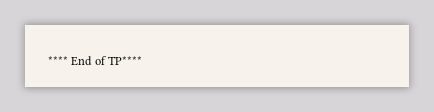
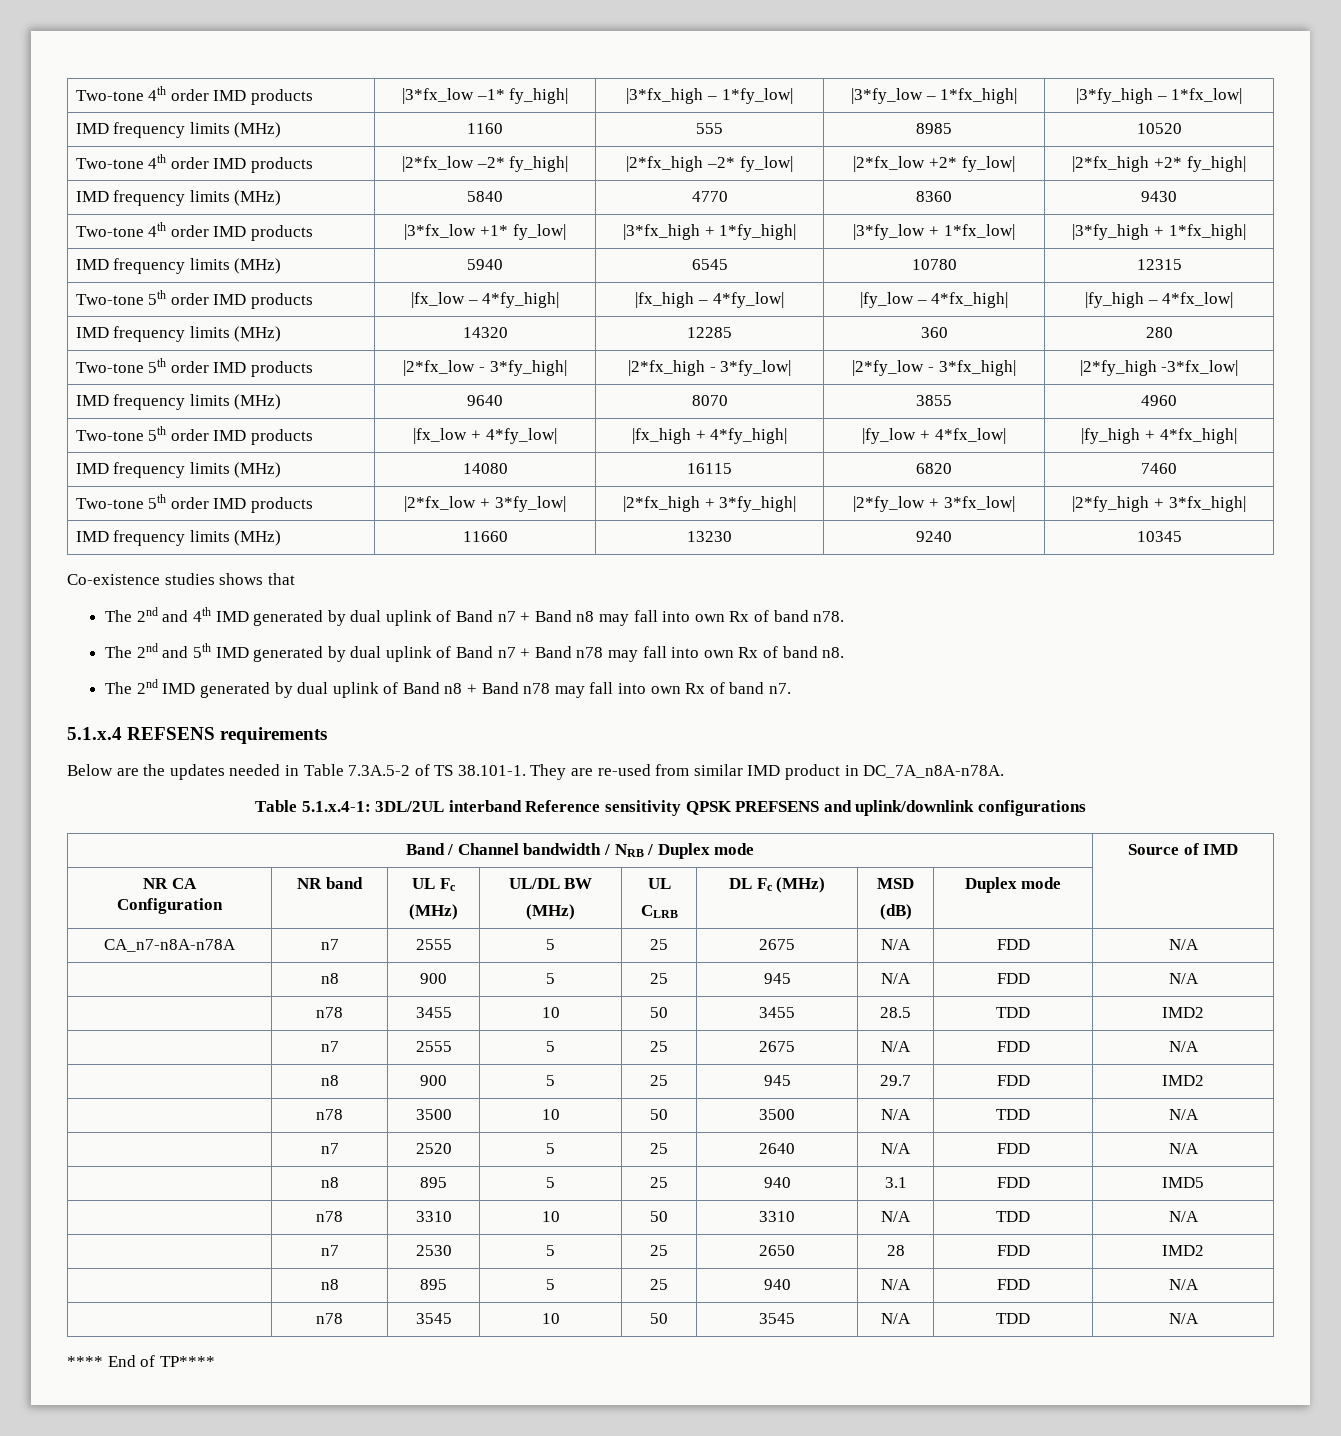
(48, 60) none -> [75,86,313,105] [401,88,569,104] [626,88,793,104] [850,88,1018,104] [1075,88,1243,104] [75,122,282,138] [467,123,503,134] [696,123,723,134] [916,123,952,134] [1136,123,1182,134] [75,154,313,173] [401,156,569,172] [626,156,793,172] [853,156,1015,172] [1072,156,1246,172] [75,190,282,206] [467,191,503,202] [691,191,728,202] [916,191,952,202] [1141,191,1177,202] [75,222,313,241] [404,224,566,240] [622,224,797,240] [853,224,1015,240] [1072,224,1246,240] [75,258,282,274] [467,259,503,270] [691,259,728,270] [911,259,957,270] [1136,259,1182,270] [75,290,313,309] [410,292,560,308] [635,292,784,308] [859,292,1009,308] [1084,292,1234,308] [75,326,282,342] [462,327,508,338] [687,327,732,338] [920,327,948,338] [1145,327,1173,338] [75,358,313,377] [403,360,567,376] [627,360,792,376] [852,360,1016,376] [1079,360,1239,376] [75,394,282,410] [467,395,503,406] [691,395,728,406] [916,395,952,406] [1141,395,1177,406] [75,426,313,445] [413,428,557,444] [631,428,788,444] [862,428,1006,444] [1081,428,1237,444] [75,462,282,478] [462,463,508,474] [687,463,732,474] [916,463,952,474] [1141,463,1177,474] [75,494,313,513] [404,496,566,512] [622,496,797,512] [853,496,1015,512] [1072,496,1246,512] [75,530,282,546] [462,531,508,542] [687,531,732,542] [916,531,952,542] [1136,531,1182,542] [67,573,295,585] [105,607,845,626] [105,643,845,662] [105,679,791,698] [67,727,328,744] [67,764,1005,780] [255,800,1086,816] [405,843,755,859] [1127,843,1239,855] [143,878,197,889] [117,898,223,914] [297,877,363,889] [412,878,456,891] [409,904,458,920] [508,878,593,889] [526,904,575,920] [647,878,671,889] [640,905,678,918] [728,877,826,893] [877,878,914,889] [879,904,912,920] [964,877,1062,893] [104,939,236,952] [320,939,339,950] [415,939,452,950] [546,939,555,950] [650,939,668,950] [759,939,795,950] [881,939,911,950] [996,939,1030,950] [1168,939,1199,950] [320,973,339,984] [420,973,447,984] [546,973,555,984] [650,973,668,984] [763,973,791,984] [881,973,911,984] [996,973,1030,984] [1168,973,1199,984] [316,1007,343,1018] [415,1007,452,1018] [541,1007,560,1018] [650,1007,668,1018] [759,1007,795,1018] [880,1007,911,1018] [996,1007,1030,1018] [1162,1007,1204,1018] [320,1041,339,1052] [415,1041,452,1052] [546,1041,555,1052] [650,1041,668,1052] [759,1041,795,1052] [881,1041,911,1052] [996,1041,1030,1052] [1168,1041,1199,1052] [320,1075,339,1086] [420,1075,447,1086] [546,1075,555,1086] [650,1075,668,1086] [763,1075,791,1086] [880,1075,911,1086] [996,1075,1030,1086] [1162,1075,1204,1086] [316,1109,343,1120] [415,1109,452,1120] [541,1109,560,1120] [650,1109,668,1120] [759,1109,795,1120] [881,1109,911,1120] [996,1109,1030,1120] [1168,1109,1199,1120] [320,1143,339,1154] [415,1143,452,1154] [546,1143,555,1154] [650,1143,668,1154] [759,1143,795,1154] [881,1143,911,1154] [996,1143,1030,1154] [1168,1143,1199,1154] [320,1177,339,1188] [420,1177,447,1188] [546,1177,555,1188] [650,1177,668,1188] [763,1177,791,1188] [884,1177,907,1188] [996,1177,1030,1188] [1162,1177,1204,1188] [316,1211,343,1222] [415,1211,452,1222] [541,1211,560,1222] [650,1211,668,1222] [759,1211,795,1222] [881,1211,911,1222] [996,1211,1030,1222] [1168,1211,1199,1222] [320,1245,339,1256] [415,1245,452,1256] [546,1245,555,1256] [650,1245,668,1256] [759,1245,795,1256] [886,1245,905,1256] [996,1245,1030,1256] [1162,1245,1204,1256] [320,1279,339,1290] [420,1279,447,1290] [546,1279,555,1290] [650,1279,668,1290] [763,1279,791,1290] [881,1279,911,1290] [996,1279,1030,1290] [1168,1279,1199,1290] [316,1313,343,1324] [415,1313,452,1324] [541,1313,560,1324] [650,1313,668,1324] [759,1313,795,1324] [881,1313,911,1324] [996,1313,1030,1324] [1168,1313,1199,1324] Two-tone 4th order IMD products | |3*fx_low –1* fy_high| | |3*fx_high – 1*fy_low| | |3*fy_low – 1*fx_high| | |3*fy_high – 1*fx_low| // IMD frequency limits (MHz) | 1160 | 555 | 8985 | 10520 // Two-tone 4th order IMD products | |2*fx_low –2* fy_high| | |2*fx_high –2* fy_low| | |2*fx_low +2* fy_low| | |2*fx_high +2* fy_high| // IMD frequency limits (MHz) | 5840 | 4770 | 8360 | 9430 // Two-tone 4th order IMD products | |3*fx_low +1* fy_low| | |3*fx_high + 1*fy_high| | |3*fy_low + 1*fx_low| | |3*fy_high + 1*fx_high| // IMD frequency limits (MHz) | 5940 | 6545 | 10780 | 12315 // Two-tone 5th order IMD products | |fx_low – 4*fy_high| | |fx_high – 4*fy_low| | |fy_low – 4*fx_high| | |fy_high – 4*fx_low| // IMD frequency limits (MHz) | 14320 | 12285 | 360 | 280 // Two-tone 5th order IMD products | |2*fx_low - 3*fy_high| | |2*fx_high - 3*fy_low| | |2*fy_low - 3*fx_high| | |2*fy_high -3*fx_low| // IMD frequency limits (MHz) | 9640 | 8070 | 3855 | 4960 // Two-tone 5th order IMD products | |fx_low + 4*fy_low| | |fx_high + 4*fy_high| | |fy_low + 4*fx_low| | |fy_high + 4*fx_high| // IMD frequency limits (MHz) | 14080 | 16115 | 6820 | 7460 // Two-tone 5th order IMD products | |2*fx_low + 3*fy_low| | |2*fx_high + 3*fy_high| | |2*fy_low + 3*fx_low| | |2*fy_high + 3*fx_high| // IMD frequency limits (MHz) | 11660 | 13230 | 9240 | 10345 // Co-existence studies shows that // The 2nd and 4th IMD generated by dual uplink of Band n7 + Band n8 may fall into own Rx of band n78. // The 2nd and 5th IMD generated by dual uplink of Band n7 + Band n78 may fall into own Rx of band n8. // The 2nd IMD generated by dual uplink of Band n8 + Band n78 may fall into own Rx of band n7. // 5.1.x.4 REFSENS requirements // Below are the updates needed in Table 7.3A.5-2 of TS 38.101-1. They are re-used from similar IMD product in DC_7A_n8A-n78A. // Table 5.1.x.4-1: 3DL/2UL interband Reference sensitivity QPSK PREFSENS and uplink/downlink configurations // Band / Channel bandwidth / NRB / Duplex mode | Source of IMD // NR CA // Configuration | NR band | UL Fc // (MHz) | UL/DL BW // (MHz) | UL // CLRB | DL Fc (MHz) | MSD // (dB) | Duplex mode | // CA_n7-n8A-n78A | n7 | 2555 | 5 | 25 | 2675 | N/A | FDD | N/A // | n8 | 900 | 5 | 25 | 945 | N/A | FDD | N/A // | n78 | 3455 | 10 | 50 | 3455 | 28.5 | TDD | IMD2 // | n7 | 2555 | 5 | 25 | 2675 | N/A | FDD | N/A // | n8 | 900 | 5 | 25 | 945 | 29.7 | FDD | IMD2 // | n78 | 3500 | 10 | 50 | 3500 | N/A | TDD | N/A // | n7 | 2520 | 5 | 25 | 2640 | N/A | FDD | N/A // | n8 | 895 | 5 | 25 | 940 | 3.1 | FDD | IMD5 // | n78 | 3310 | 10 | 50 | 3310 | N/A | TDD | N/A // | n7 | 2530 | 5 | 25 | 2650 | 28 | FDD | IMD2 // | n8 | 895 | 5 | 25 | 940 | N/A | FDD | N/A // | n78 | 3545 | 10 | 50 | 3545 | N/A | TDD | N/A //

